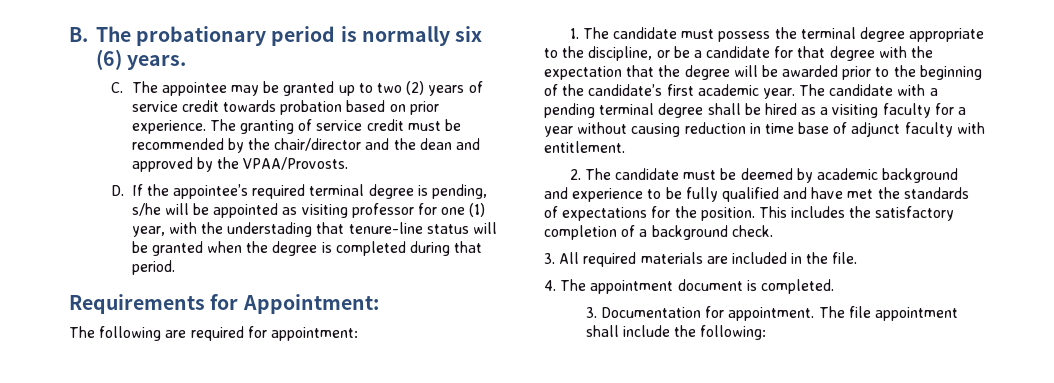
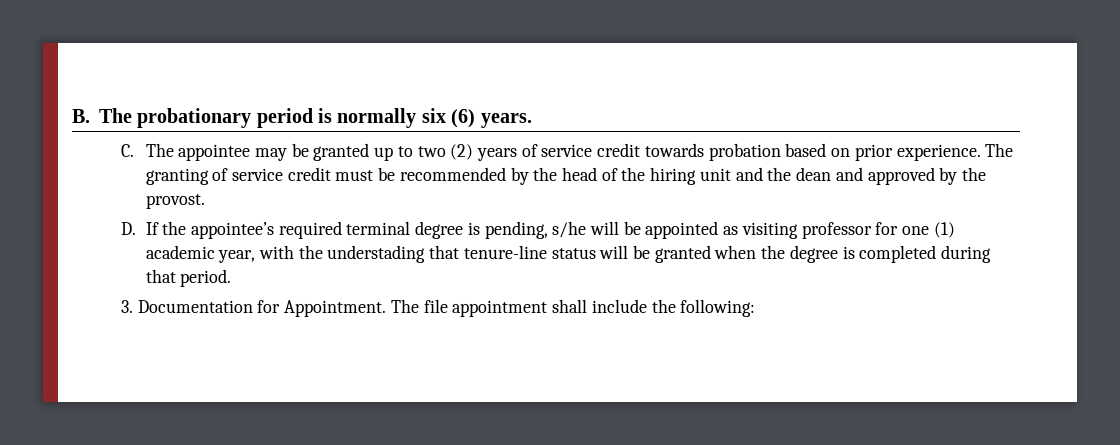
[274,138,362,151] chair/director -> [562,167,731,185] head of the hiring unit
[243,157,349,170] VPAA/Provosts. -> [145,194,205,209] provost.
(486, 210) none -> [145,245,215,259] academic
[69,294,379,314] [69,326,358,341] [569,27,985,42] [544,46,934,61] [544,65,982,80] [544,84,938,99] [544,103,967,118] [544,122,985,137] [544,141,625,153] [569,168,959,183] [544,187,969,202] [544,206,955,221] [544,225,773,240] [544,252,858,267] [544,279,834,294] // Requirements for Appointment: // The following are required for appointment: // 1. The candidate must possess the terminal degree appropriate to the discipline, or be a candidate for that degree with the expectation that the degree will be awarded prior to the beginning of the candidate’s first academic year. The candidate with a pending terminal degree shall be hired as a visiting faculty for a year without causing reduction in time base of adjunct faculty with entitlement. // 2. The candidate must be deemed by academic background and experience to be fully qualified and have met the standards of expectations for the position. This includes the satisfactory completion of a background check. // 3. All required materials are included in the file. // 4. The appointment document is completed. -> (232, 278) none
[728,307,815,321] appointment. -> [284,300,387,317] Appointment.

